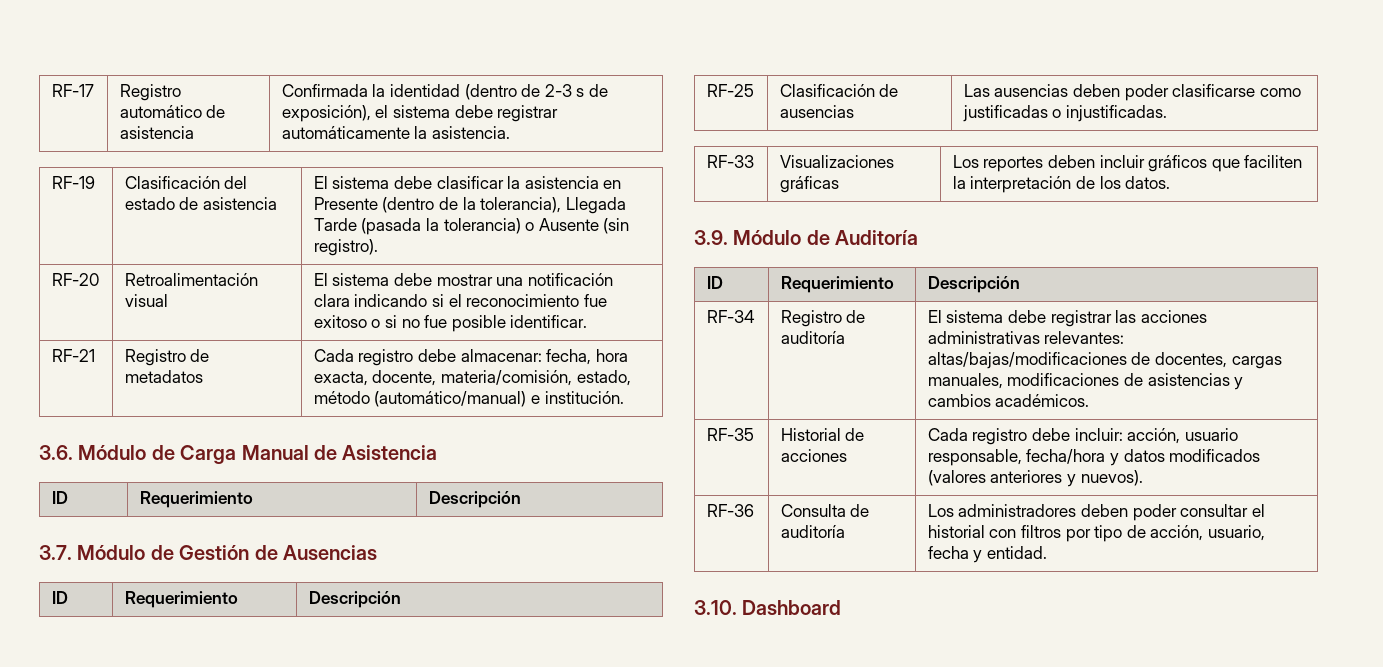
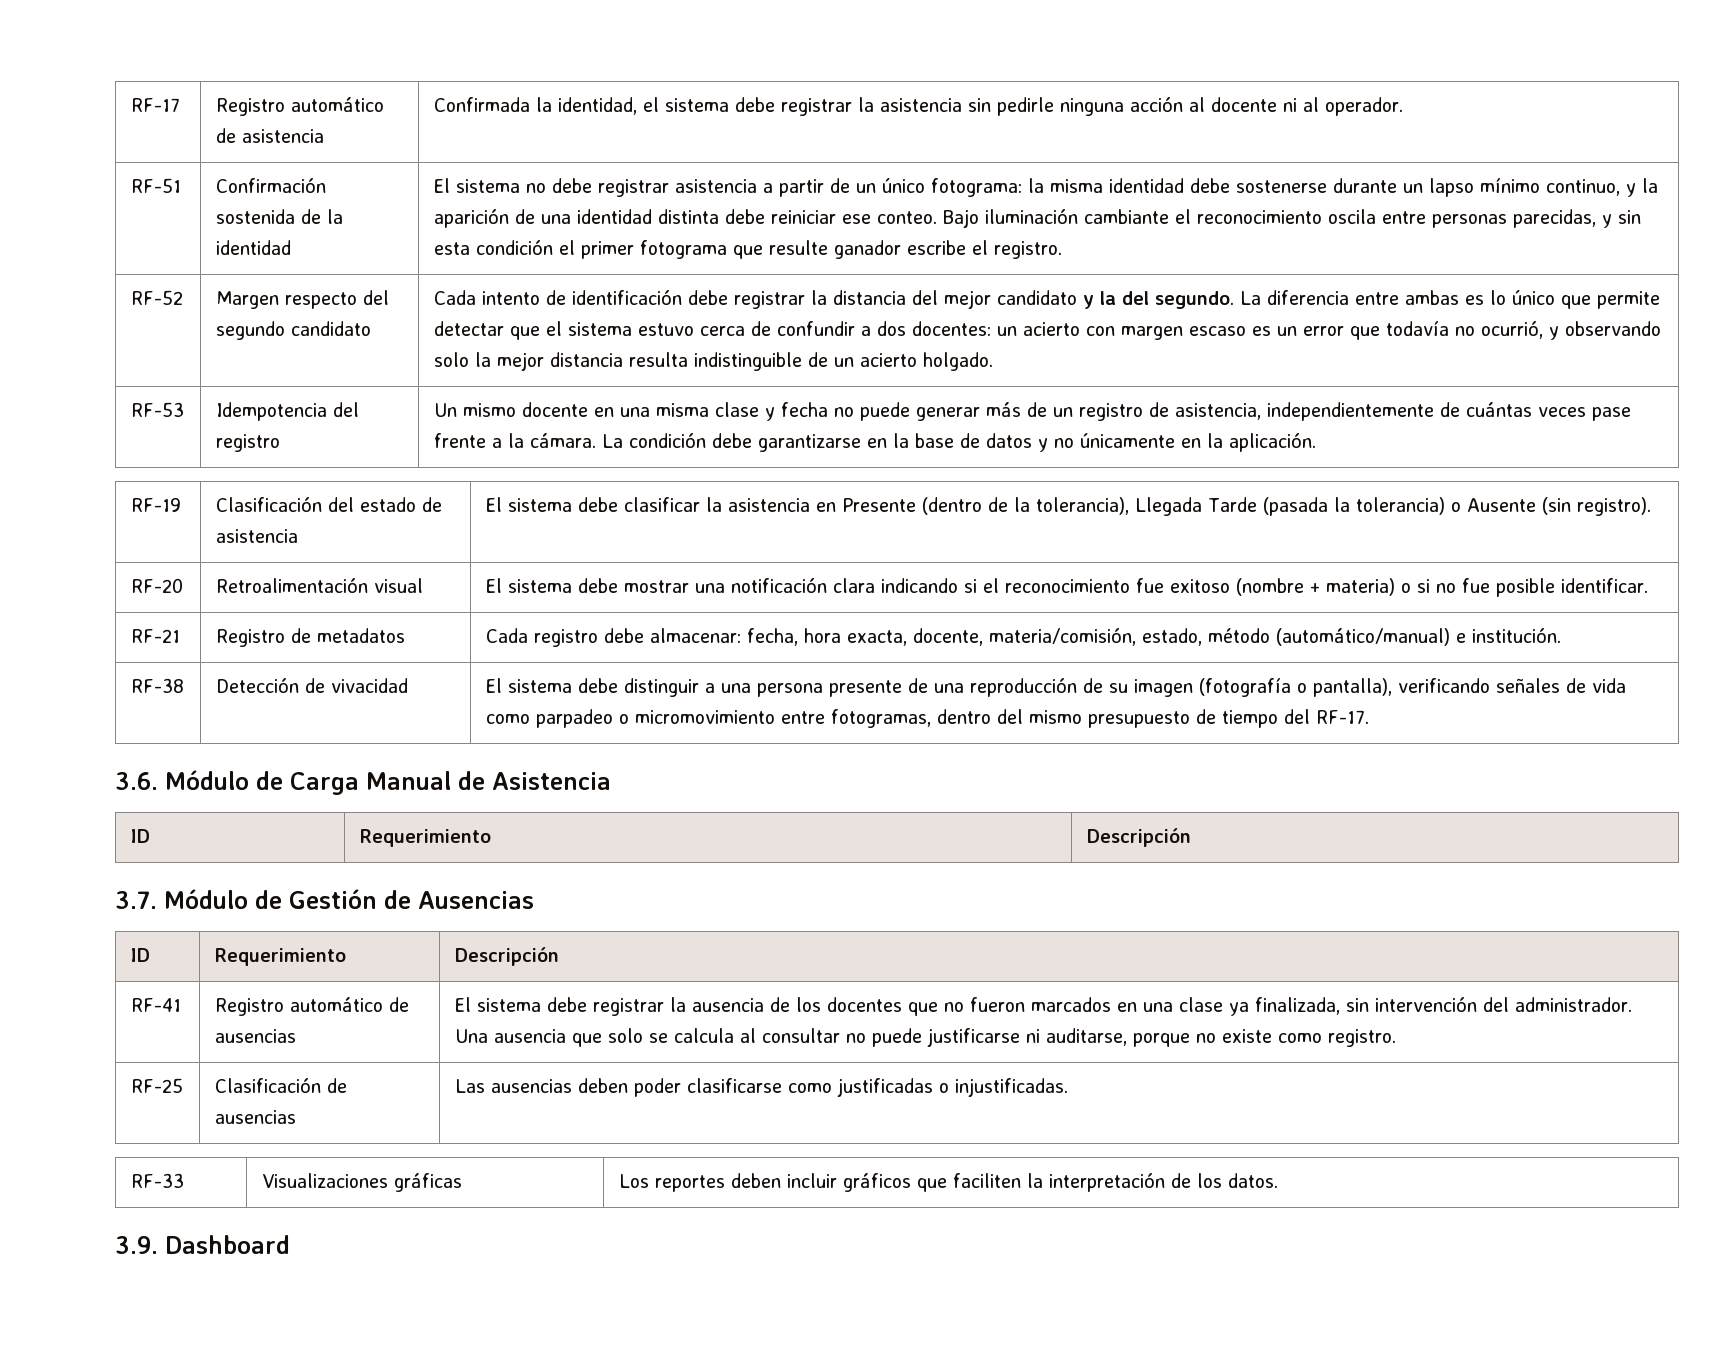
[390,84,608,100] [281,105,559,122] [281,126,511,139] identidad (dentro de 2-3 s de exposición), el sistema debe registrar automáticamente la asistencia. -> [557,97,1403,116] [130,178,181,193] [215,178,326,193] [215,209,343,224] [215,240,291,255] [433,178,1658,197] [433,209,1641,228] [433,240,1062,259] [130,290,183,305] [215,290,389,309] [215,321,371,340] [433,290,1660,309] [433,321,1661,340] [433,352,993,371] [130,402,184,417] [215,402,359,421] [215,434,280,452] [433,402,1631,421] [433,433,1316,452] identidad, el sistema debe registrar la asistencia sin pedirle ninguna acción al docente ni al operador. // RF-51 | Confirmación sostenida de la identidad | El sistema no debe registrar asistencia a partir de un único fotograma: la misma identidad debe sostenerse durante un lapso mínimo continuo, y la aparición de una identidad distinta debe reiniciar ese conteo. Bajo iluminación cambiante el reconocimiento oscila entre personas parecidas, y sin esta condición el primer fotograma que resulte ganador escribe el registro. // RF-52 | Margen respecto del segundo candidato | Cada intento de identificación debe registrar la distancia del mejor candidato y la del segundo. La diferencia entre ambas es lo único que permite detectar que el sistema estuvo cerca de confundir a dos docentes: un acierto con margen escaso es un error que todavía no ocurrió, y observando solo la mejor distancia resulta indistinguible de un acierto holgado. // RF-53 | Idempotencia del registro | Un mismo docente en una misma clase y fecha no puede generar más de un registro de asistencia, independientemente de cuántas veces pase frente a la cámara. La condición debe garantizarse en la base de datos y no únicamente en la aplicación.
(367, 321) none -> [1235,578,1395,596] (nombre + materia)
(624, 397) none -> [130,678,184,693] [215,678,408,693] [485,678,1626,697] [485,709,1369,728] // RF-38 | Detección de vivacidad | El sistema debe distinguir a una persona presente de una reproducción de su imagen (fotografía o pantalla), verificando señales de vida como parpadeo o micromovimiento entre fotogramas, dentro del mismo presupuesto de tiempo del RF-17.
(401, 599) none -> [130,998,181,1012] [214,997,409,1016] [214,1029,296,1043] [454,997,1632,1016] [454,1028,1396,1047] // RF-41 | Registro automático de ausencias | El sistema debe registrar la ausencia de los docentes que no fueron marcados en una clase ya finalizada, sin intervención del administrador. Una ausencia que solo se calcula al consultar no puede justificarse ni auditarse, porque no existe como registro.
[733,230,919,245] [706,276,723,289] [780,276,894,293] [927,276,1020,293] [706,310,755,323] [780,310,866,327] [780,331,845,344] [927,310,1207,327] [927,331,1125,344] [927,352,1282,369] [927,373,1244,390] [927,394,1090,407] [706,428,754,441] [780,428,865,441] [780,449,847,462] [927,428,1238,445] [927,449,1261,466] [927,470,1143,487] [706,504,754,517] [780,504,870,517] [780,525,845,538] [927,504,1265,521] [927,525,1265,542] [927,546,1048,563] [694,600,737,615] Módulo de Auditoría // ID | Requerimiento | Descripción // RF-34 | Registro de auditoría | El sistema debe registrar las acciones administrativas relevantes: altas/bajas/modificaciones de docentes, cargas manuales, modificaciones de asistencias y cambios académicos. // RF-35 | Historial de acciones | Cada registro debe incluir: acción, usuario responsable, fecha/hora y datos modificados (valores anteriores y nuevos). // RF-36 | Consulta de auditoría | Los administradores deben poder consultar el historial con filtros por tipo de acción, usuario, fecha y entidad. // 3.10. -> (158, 1245) none

